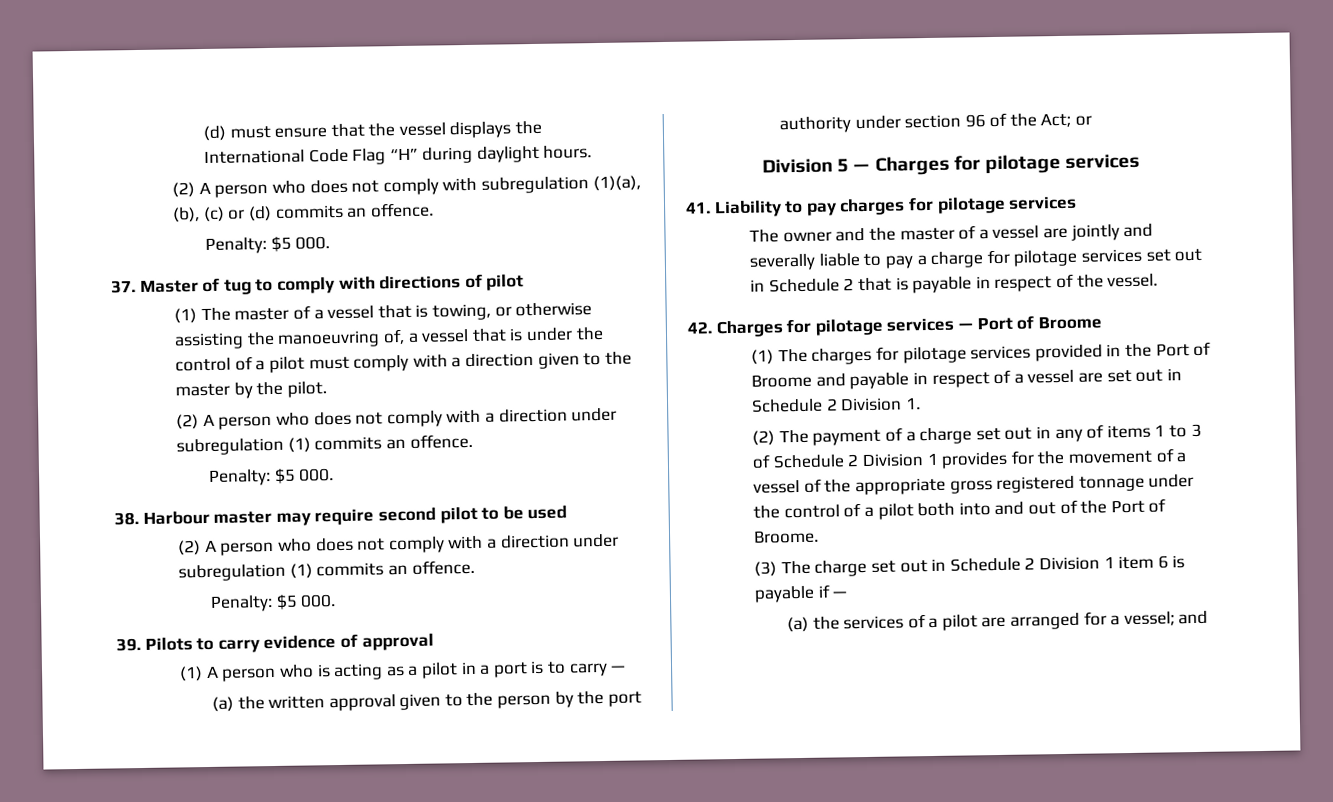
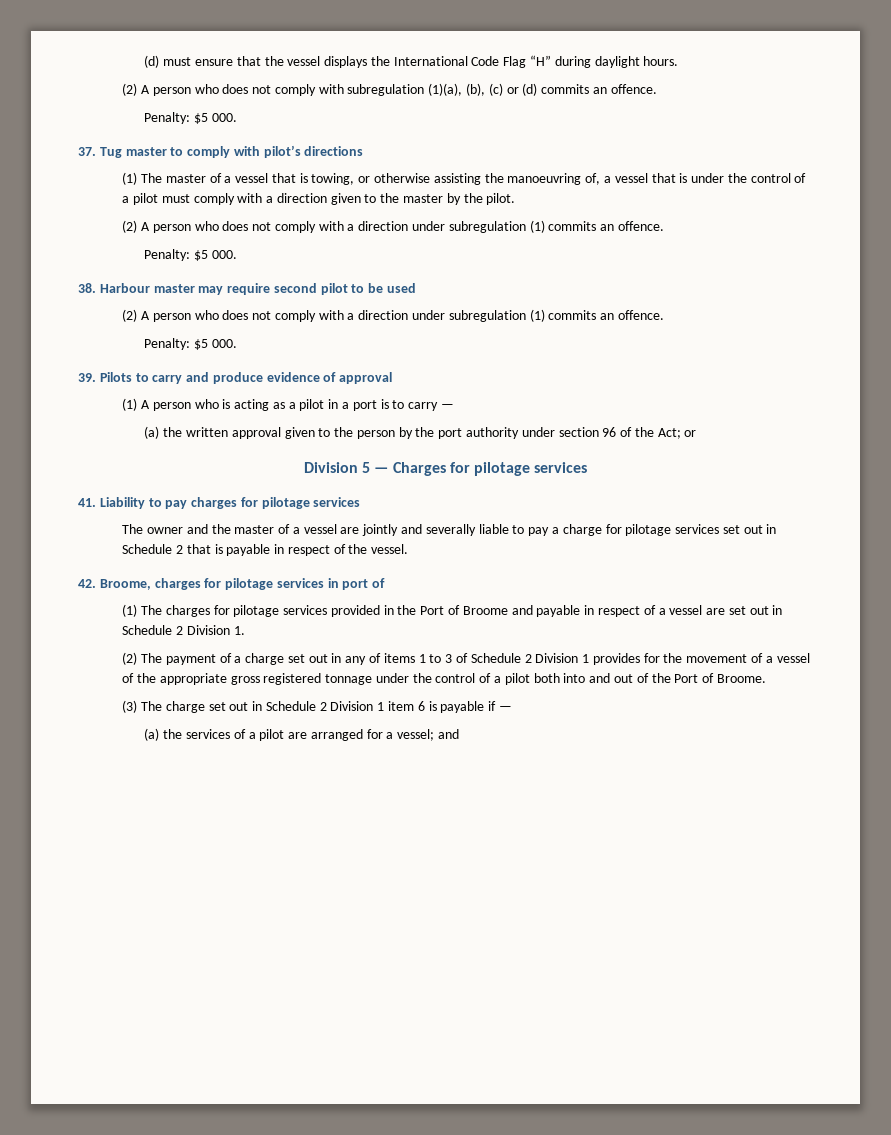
[139,277,252,295] Master of tug -> [99,147,167,158] Tug master
(376, 283) none -> [263,145,301,158] pilot’s
[464,273,525,291] of pilot -> (364, 151) none
(260, 646) none -> [186,372,263,384] and produce
[715,315,1102,338] Charges for pilotage services — Port of Broome -> [99,578,386,590] Broome, charges for pilotage services in port of

